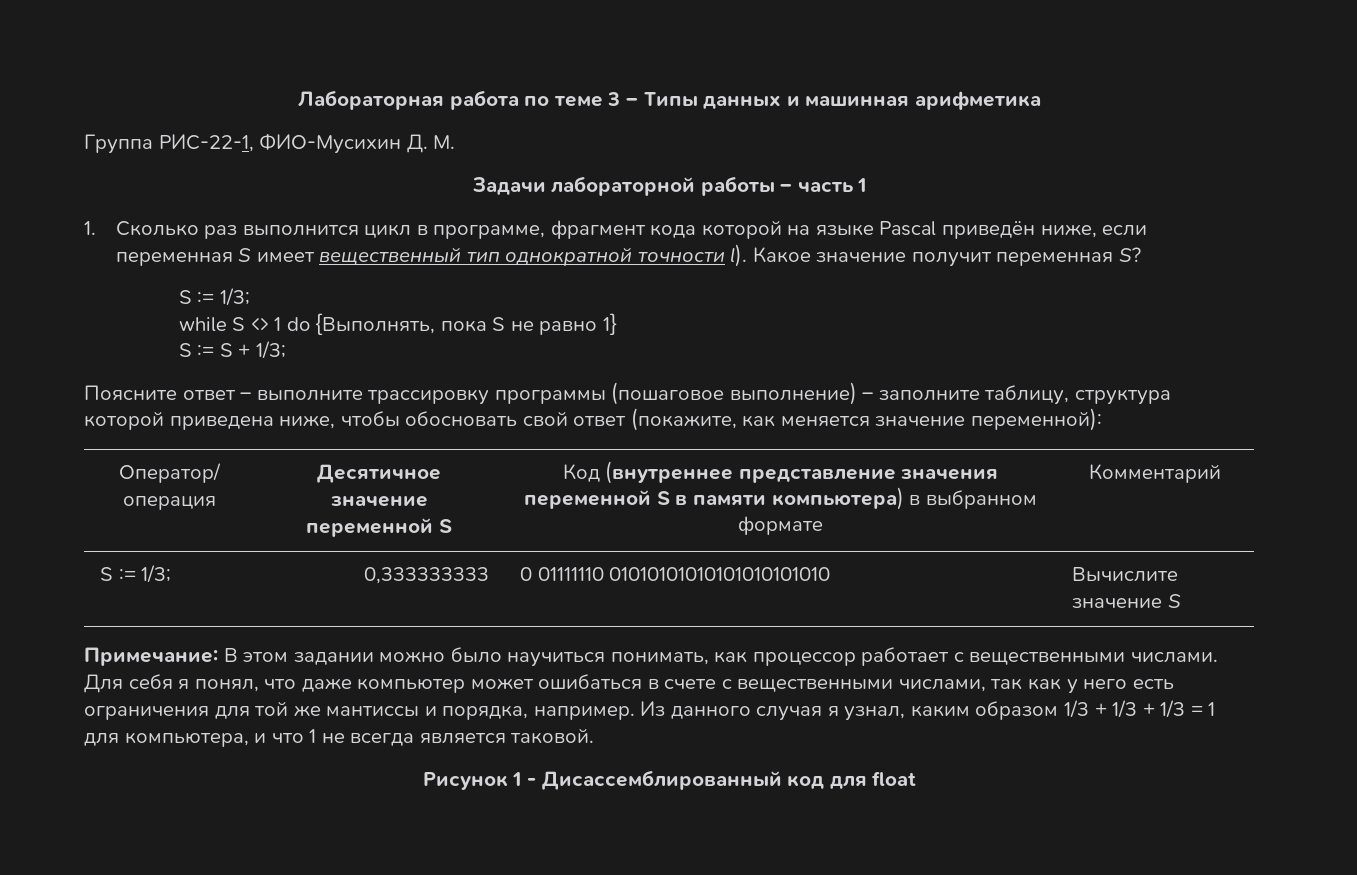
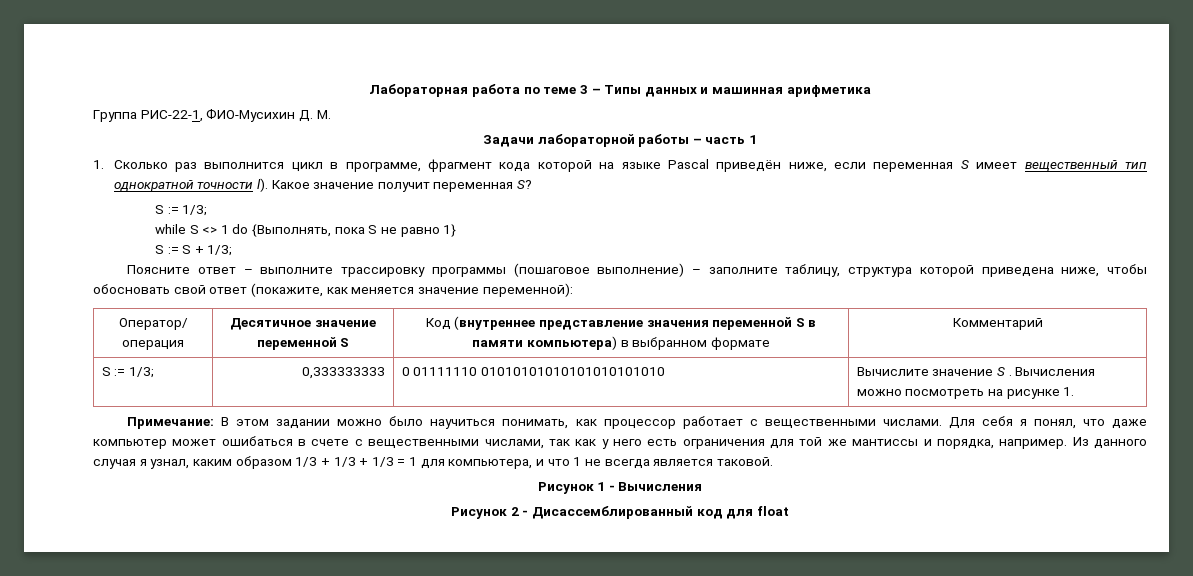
(1181, 601) none -> [1008,367,1096,376] [856,387,1075,399] . Вычисления можно посмотреть на рисунке 1.
(536, 782) none -> [618,482,703,491] [451,507,529,519] Вычисления // Рисунок 2 -

